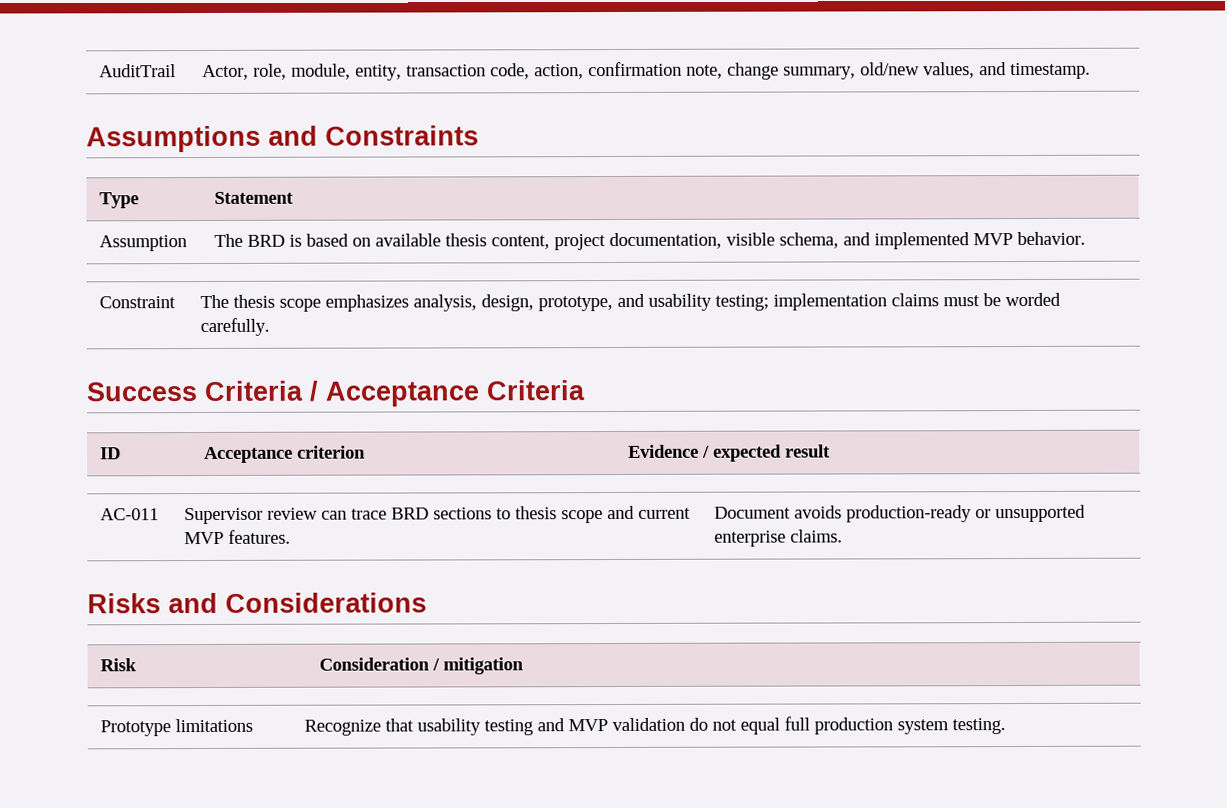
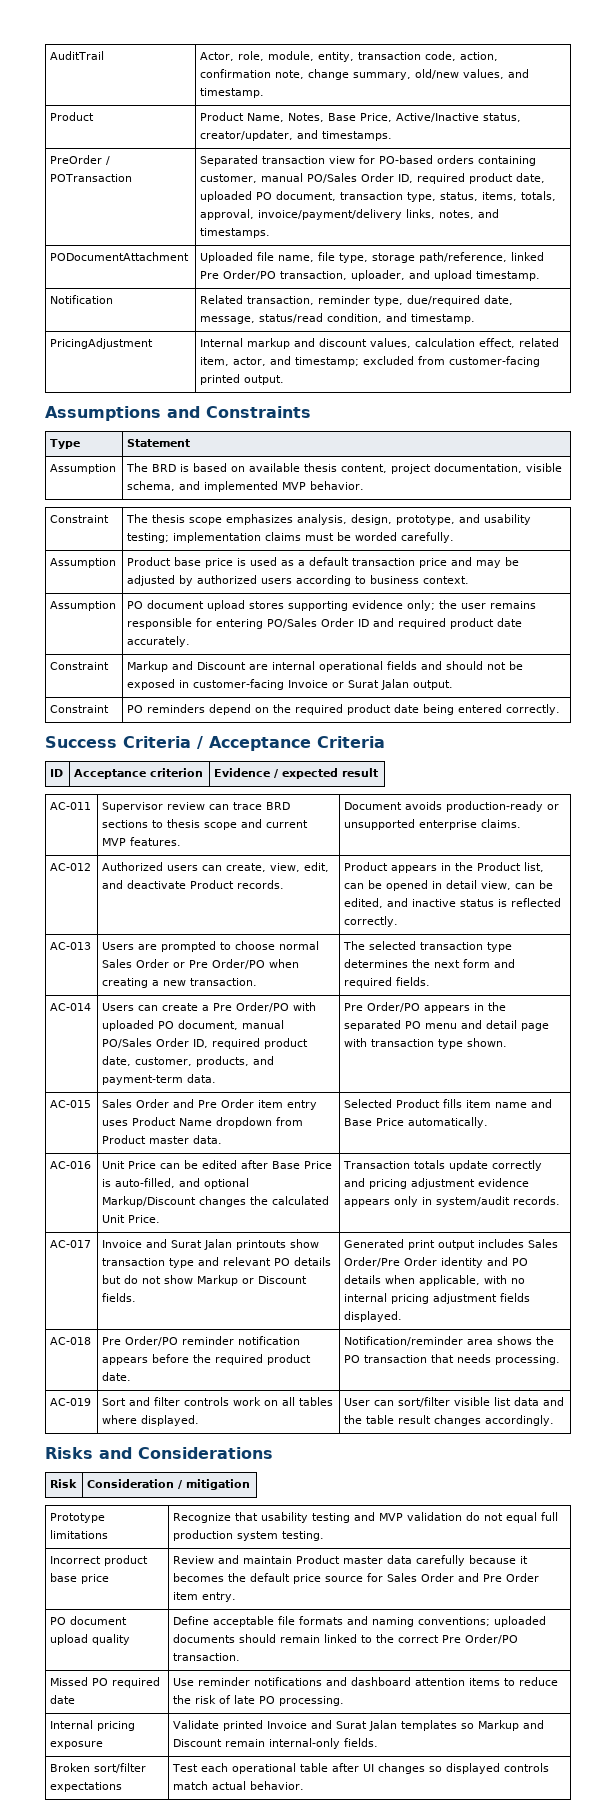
(1091, 71) none -> [50,112,95,121] [200,112,522,122] [200,130,393,141] [50,155,111,165] [50,174,133,182] [200,155,537,166] [200,173,546,184] [200,191,557,202] [200,209,500,220] [200,228,271,238] [50,252,190,261] [200,252,545,263] [200,270,541,281] [50,295,114,304] [200,295,514,306] [200,313,476,324] [50,338,154,349] [200,338,560,349] [200,356,541,367] [200,374,285,385] // Product | Product Name, Notes, Base Price, Active/Inactive status, creator/updater, and timestamps. // PreOrder / POTransaction | Separated transaction view for PO-based orders containing customer, manual PO/Sales Order ID, required product date, uploaded PO document, transaction type, status, items, totals, approval, invoice/payment/delivery links, notes, and timestamps. // PODocumentAttachment | Uploaded file name, file type, storage path/reference, linked Pre Order/PO transaction, uploader, and upload timestamp. // Notification | Related transaction, reminder type, due/required date, message, status/read condition, and timestamp. // PricingAdjustment | Internal markup and discount values, calculation effect, related item, actor, and timestamp; excluded from customer-facing printed output.
(270, 327) none -> [50,558,117,568] [127,557,520,568] [127,575,470,586] [50,601,117,611] [127,600,537,611] [127,618,523,629] [127,636,191,647] [50,662,110,670] [127,661,524,672] [127,679,454,690] [50,705,110,713] [127,704,561,715] // Assumption | Product base price is used as a default transaction price and may be adjusted by authorized users according to business context. // Assumption | PO document upload stores supporting evidence only; the user remains responsible for entering PO/Sales Order ID and required product date accurately. // Constraint | Markup and Discount are internal operational fields and should not be exposed in customer-facing Invoice or Surat Jalan output. // Constraint | PO reminders depend on the required product date being entered correctly.
(843, 536) none -> [50,863,92,871] [102,862,330,872] [102,880,285,889] [344,862,545,873] [344,880,554,891] [344,898,562,908] [344,916,399,927] [50,942,92,950] [102,941,320,952] [102,959,300,969] [102,978,258,988] [343,941,513,952] [344,959,516,968] [344,977,431,988] [50,1003,92,1011] [102,1002,317,1012] [102,1020,285,1031] [102,1038,309,1049] [102,1056,275,1067] [102,1074,217,1085] [344,1002,507,1013] [344,1020,550,1031] [344,1038,508,1049] [50,1100,92,1108] [102,1099,318,1110] [102,1117,304,1128] [102,1135,223,1144] [344,1099,553,1108] [344,1117,489,1128] [50,1161,92,1169] [102,1160,333,1169] [102,1178,250,1189] [102,1196,330,1207] [102,1215,161,1223] [343,1160,543,1171] [344,1178,530,1189] [344,1196,561,1207] [50,1240,92,1248] [102,1239,320,1250] [102,1257,332,1268] [102,1275,308,1286] [102,1293,137,1302] [344,1239,559,1250] [344,1257,529,1268] [344,1275,526,1286] [344,1293,531,1304] [344,1311,403,1322] [50,1337,92,1345] [102,1336,301,1346] [102,1354,312,1365] [102,1372,132,1381] [344,1336,555,1346] [344,1354,561,1365] [50,1398,92,1406] [102,1397,334,1406] [102,1415,200,1426] [344,1397,565,1407] [344,1415,555,1426] // AC-012 | Authorized users can create, view, edit, and deactivate Product records. | Product appears in the Product list, can be opened in detail view, can be edited, and inactive status is reflected correctly. // AC-013 | Users are prompted to choose normal Sales Order or Pre Order/PO when creating a new transaction. | The selected transaction type determines the next form and required fields. // AC-014 | Users can create a Pre Order/PO with uploaded PO document, manual PO/Sales Order ID, required product date, customer, products, and payment-term data. | Pre Order/PO appears in the separated PO menu and detail page with transaction type shown. // AC-015 | Sales Order and Pre Order item entry uses Product Name dropdown from Product master data. | Selected Product fills item name and Base Price automatically. // AC-016 | Unit Price can be edited after Base Price is auto-filled, and optional Markup/Discount changes the calculated Unit Price. | Transaction totals update correctly and pricing adjustment evidence appears only in system/audit records. // AC-017 | Invoice and Surat Jalan printouts show transaction type and relevant PO details but do not show Markup or Discount fields. | Generated print output includes Sales Order/Pre Order identity and PO details when applicable, with no internal pricing adjustment fields displayed. // AC-018 | Pre Order/PO reminder notification appears before the required product date. | Notification/reminder area shows the PO transaction that needs processing. // AC-019 | Sort and filter controls work on all tables where displayed. | User can sort/filter visible list data and the table result changes accordingly.
(1006, 726) none -> [50,1555,149,1566] [50,1573,110,1584] [173,1555,529,1566] [173,1573,540,1584] [173,1592,237,1602] [50,1616,128,1625] [50,1634,131,1645] [173,1616,547,1627] [173,1634,519,1644] [173,1653,241,1661] [50,1677,161,1688] [50,1695,76,1704] [173,1677,559,1686] [173,1695,345,1706] [50,1720,136,1731] [50,1741,104,1749] [173,1720,545,1731] [173,1738,379,1749] [50,1763,147,1773] [50,1782,123,1792] [172,1763,550,1774] [173,1781,305,1790] // Incorrect product base price | Review and maintain Product master data carefully because it becomes the default price source for Sales Order and Pre Order item entry. // PO document upload quality | Define acceptable file formats and naming conventions; uploaded documents should remain linked to the correct Pre Order/PO transaction. // Missed PO required date | Use reminder notifications and dashboard attention items to reduce the risk of late PO processing. // Internal pricing exposure | Validate printed Invoice and Surat Jalan templates so Markup and Discount remain internal-only fields. // Broken sort/filter expectations | Test each operational table after UI changes so displayed controls match actual behavior.

